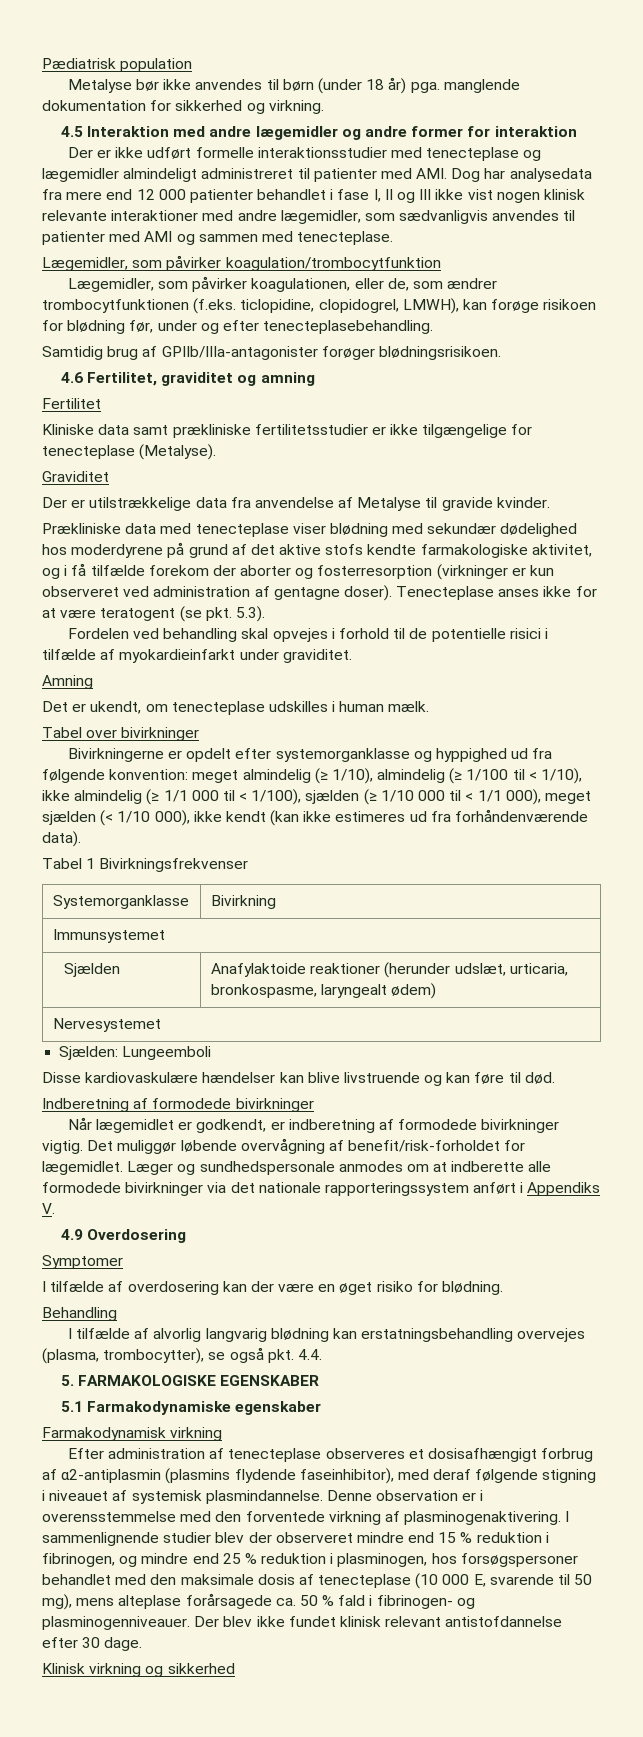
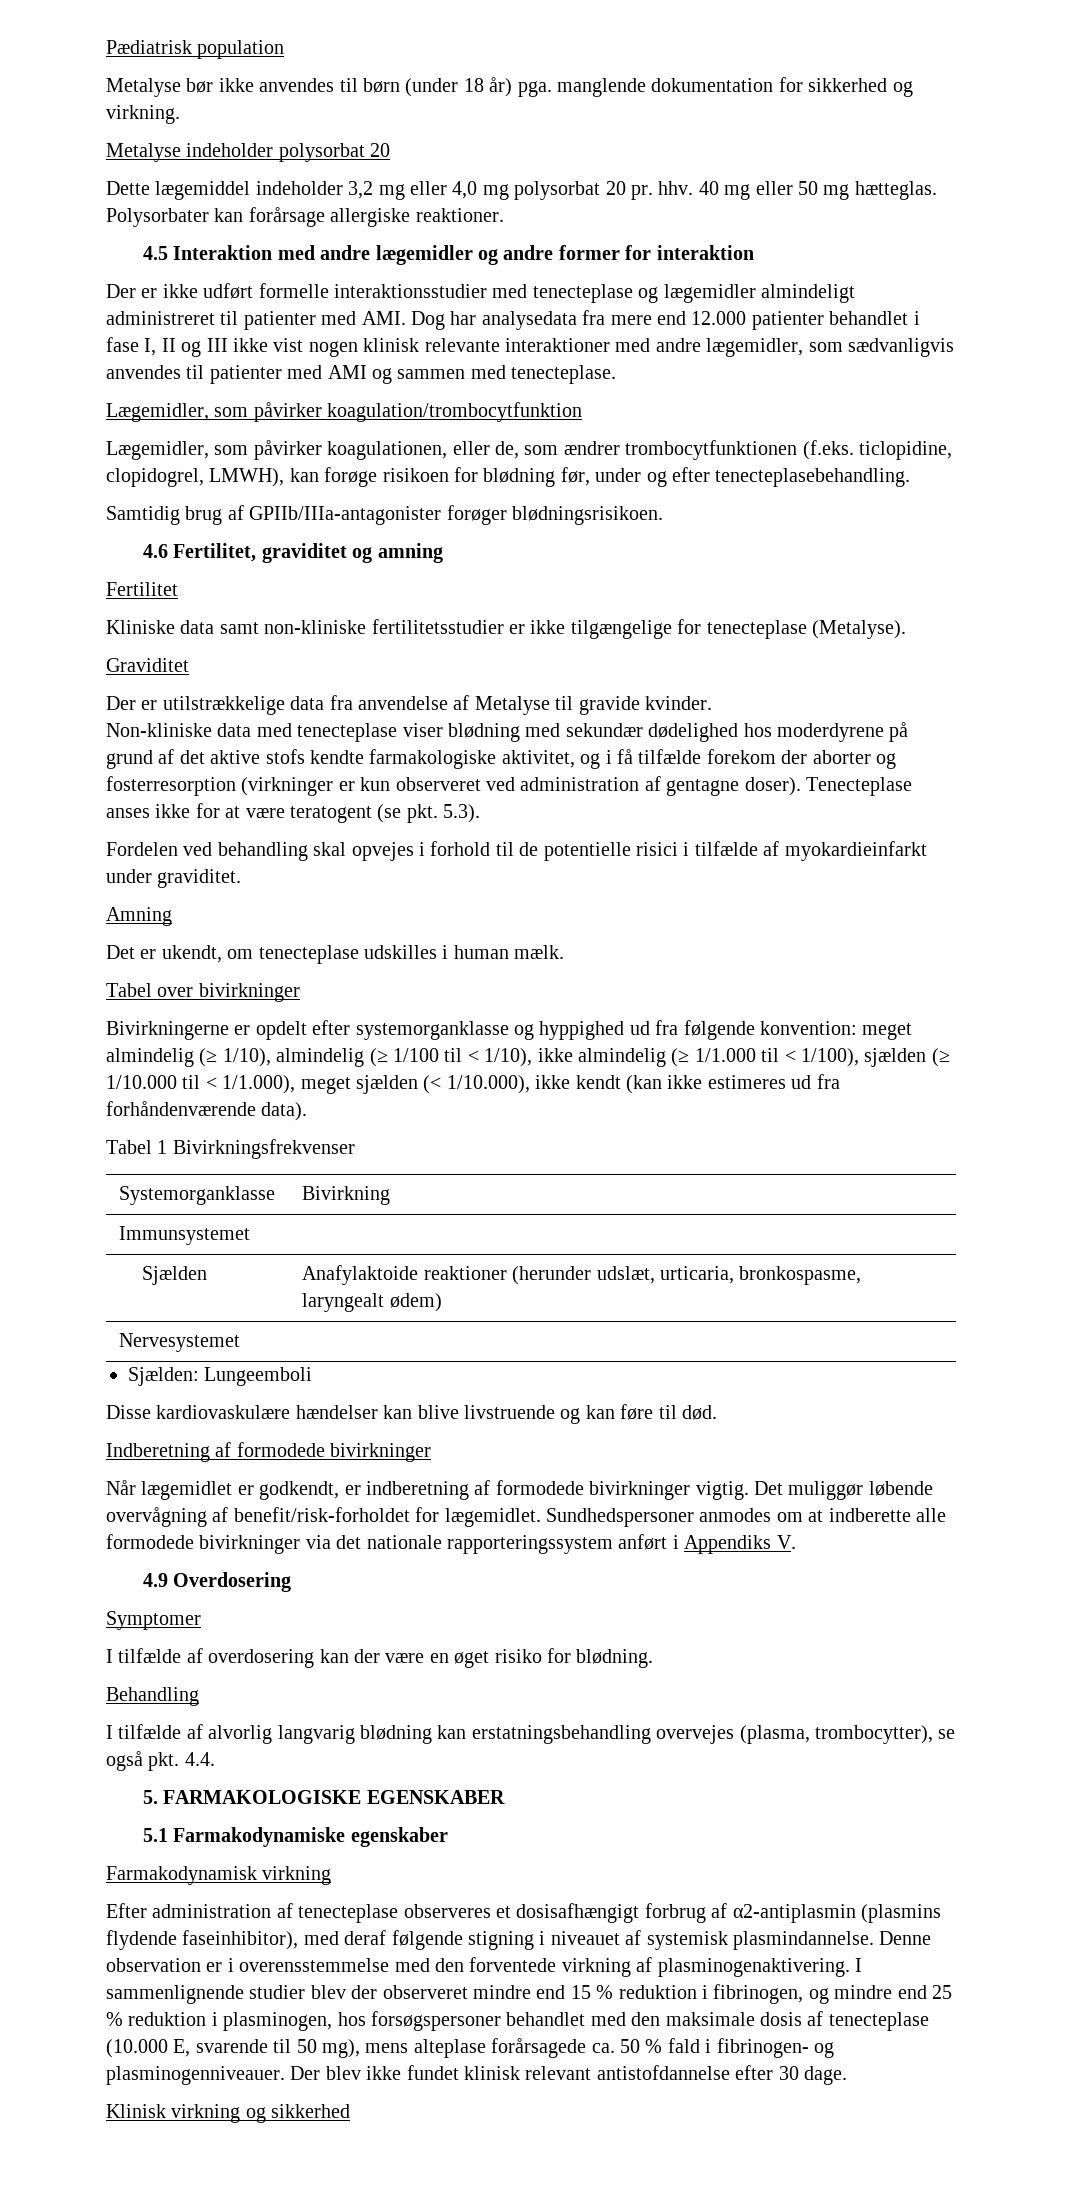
(324, 107) none -> [106,143,391,162] [106,181,937,200] [106,207,504,227] // Metalyse indeholder polysorbat 20 // Dette lægemiddel indeholder 3,2 mg eller 4,0 mg polysorbat 20 pr. hhv. 40 mg eller 50 mg hætteglas. Polysorbater kan forårsage allergiske reaktioner.
[136,189,186,200] 12 000 -> [691,311,747,325] 12.000
[172,424,251,438] prækliniske -> [264,620,367,634] non-kliniske
[42,523,121,534] Prækliniske -> [106,723,212,737] Non-kliniske
[163,790,219,802] 1/1 000 -> [694,1048,756,1062] 1/1.000
[380,789,541,805] 1/10 000 til < 1/1 000), -> [106,1075,296,1094] 1/10.000 til < 1/1.000),
[117,810,190,826] 1/10 000), -> [446,1075,530,1094] 1/10.000),
[127,1161,335,1175] Læger og sundhedspersonale -> [546,1508,694,1527] Sundhedspersoner
[415,1573,470,1589] (10 000 -> [106,2039,168,2058] (10.000

